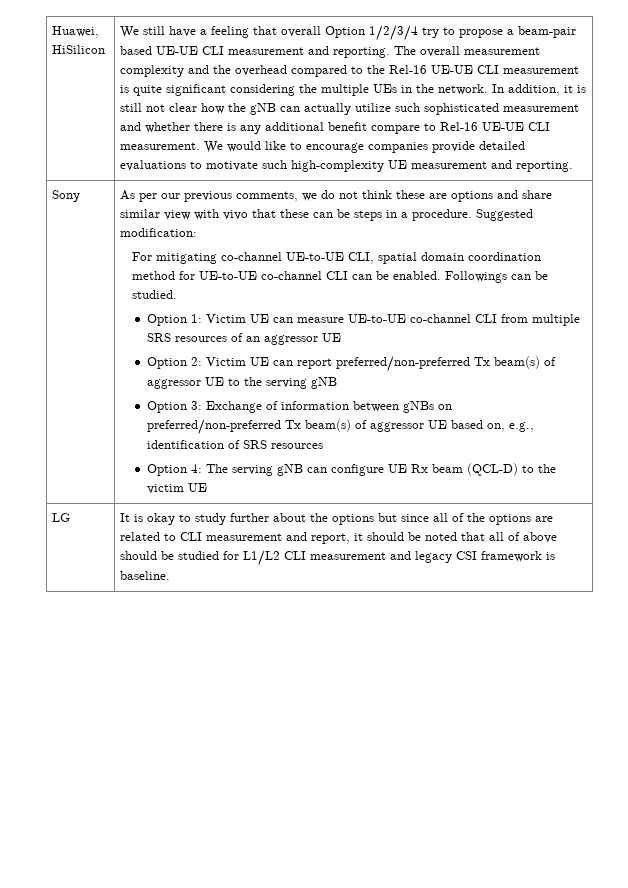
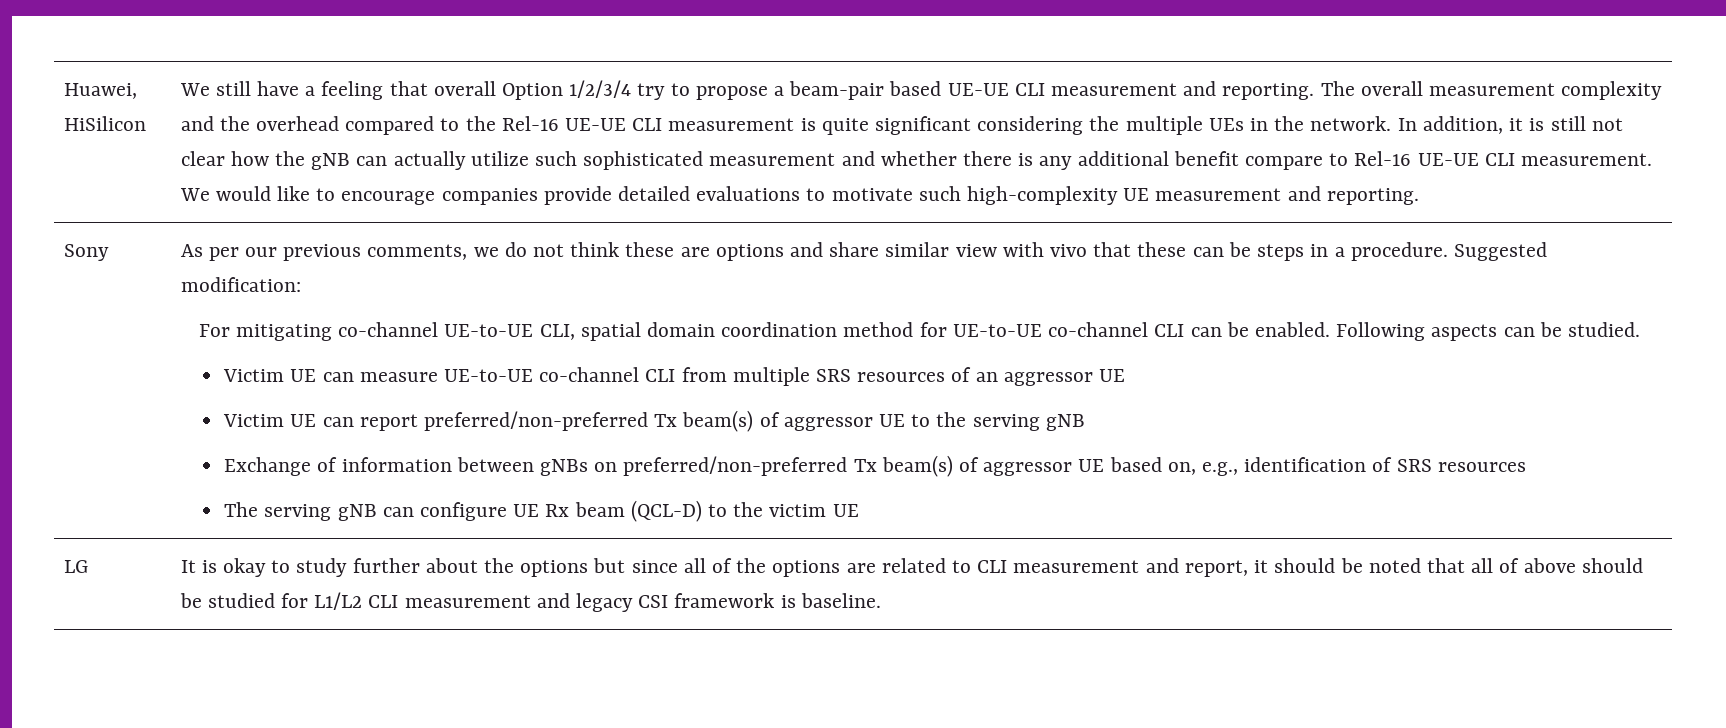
[445,271,508,283] Followings -> [1336,322,1498,341] Following aspects
[146,314,202,326] Option 1: -> (1640, 329) none
[146,357,202,369] Option 2: -> (1126, 375) none
[146,401,202,413] Option 3: -> (1085, 422) none
[146,464,202,476] Option 4: -> (1526, 467) none

